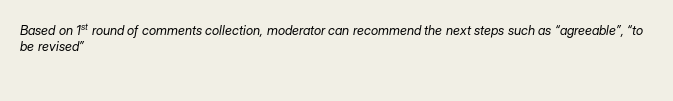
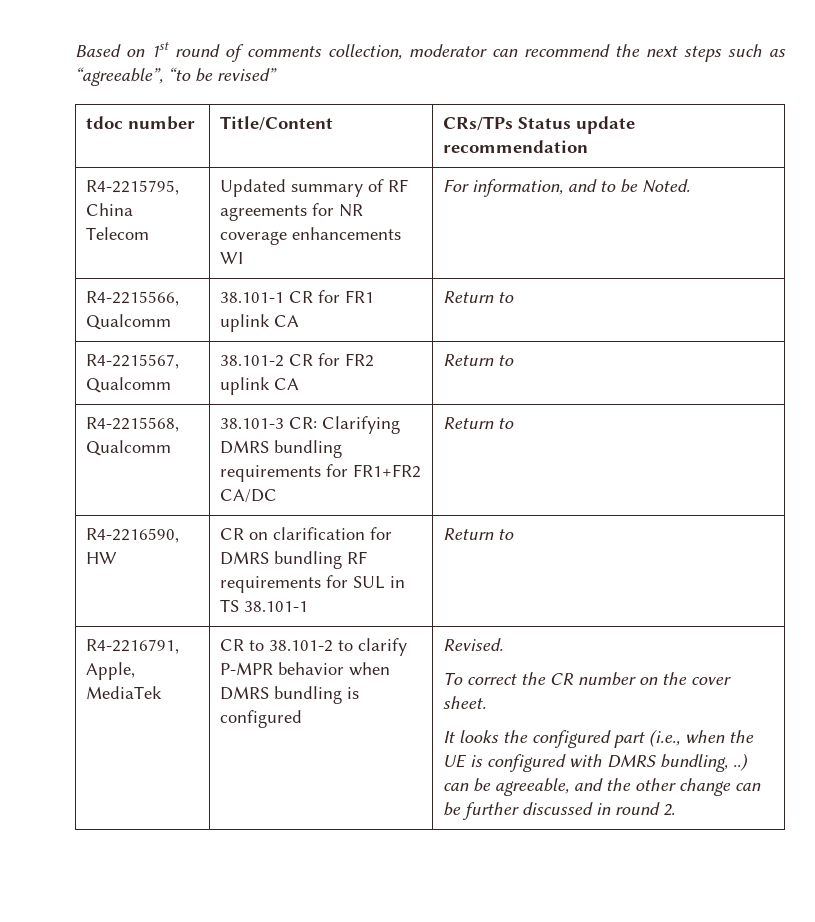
(85, 46) none -> [85,116,195,130] [219,116,333,131] [442,116,635,134] [442,140,588,153] [85,180,179,195] [85,203,133,216] [85,227,149,240] [219,179,408,197] [219,203,363,221] [219,227,401,245] [219,252,243,264] [442,179,690,197] [85,291,179,306] [85,314,171,330] [219,290,374,303] [219,314,299,332] [442,291,514,303] [85,354,179,369] [85,377,171,393] [219,353,374,367] [219,377,299,395] [442,354,514,366] [85,417,179,432] [85,440,171,456] [219,416,400,434] [219,440,342,458] [219,464,421,482] [219,489,277,503] [442,417,514,429] [85,528,179,543] [85,552,117,564] [219,527,392,540] [219,551,367,569] [219,575,405,593] [219,599,308,612] [442,528,514,540] [85,639,179,654] [85,662,135,680] [85,686,162,699] [219,638,407,656] [219,662,390,676] [219,686,359,704] [219,710,302,728] [442,638,503,651] [442,672,731,686] [442,696,486,709] [442,729,754,748] [442,753,748,772] [442,778,761,796] [442,802,675,820] // tdoc number | Title/Content | CRs/TPs Status update recommendation // R4-2215795, China Telecom | Updated summary of RF agreements for NR coverage enhancements WI | For information, and to be Noted. // R4-2215566, Qualcomm | 38.101-1 CR for FR1 uplink CA | Return to // R4-2215567, Qualcomm | 38.101-2 CR for FR2 uplink CA | Return to // R4-2215568, Qualcomm | 38.101-3 CR: Clarifying DMRS bundling requirements for FR1+FR2 CA/DC | Return to // R4-2216590, HW | CR on clarification for DMRS bundling RF requirements for SUL in TS 38.101-1 | Return to // R4-2216791, Apple, MediaTek | CR to 38.101-2 to clarify P-MPR behavior when DMRS bundling is configured | Revised. // To correct the CR number on the cover sheet. // It looks the configured part (i.e., when the UE is configured with DMRS bundling, ..) can be agreeable, and the other change can be further discussed in round 2.

